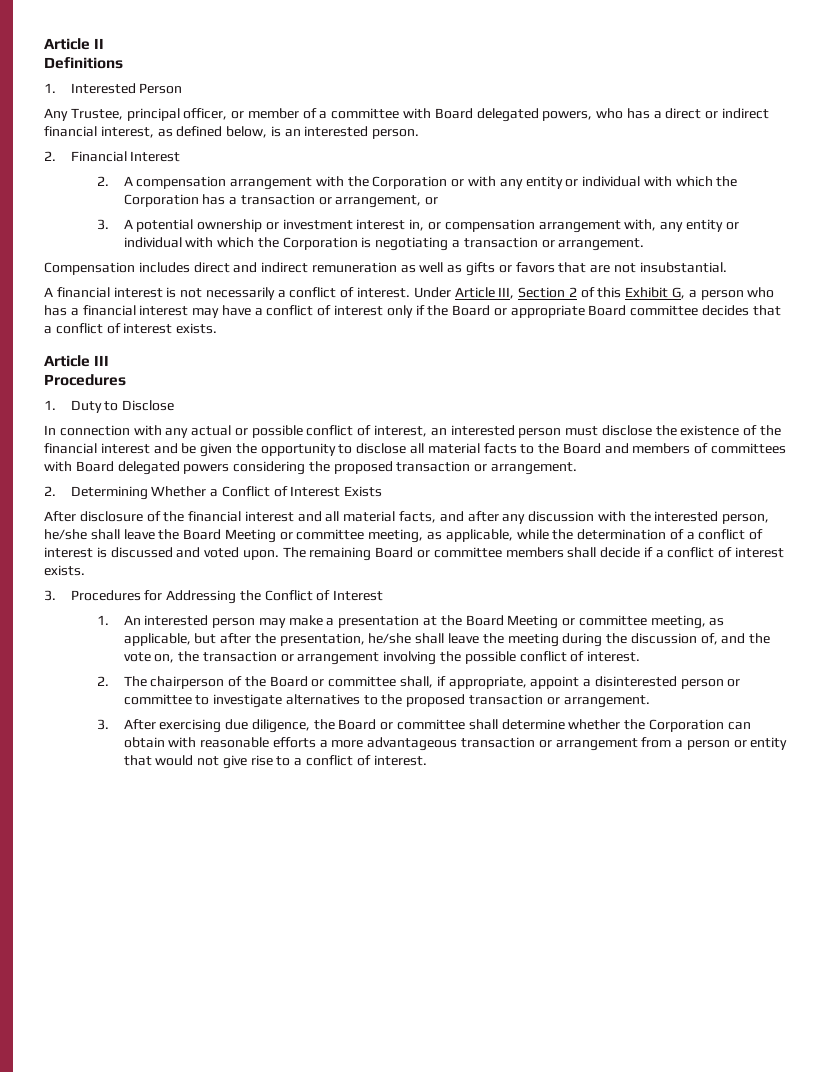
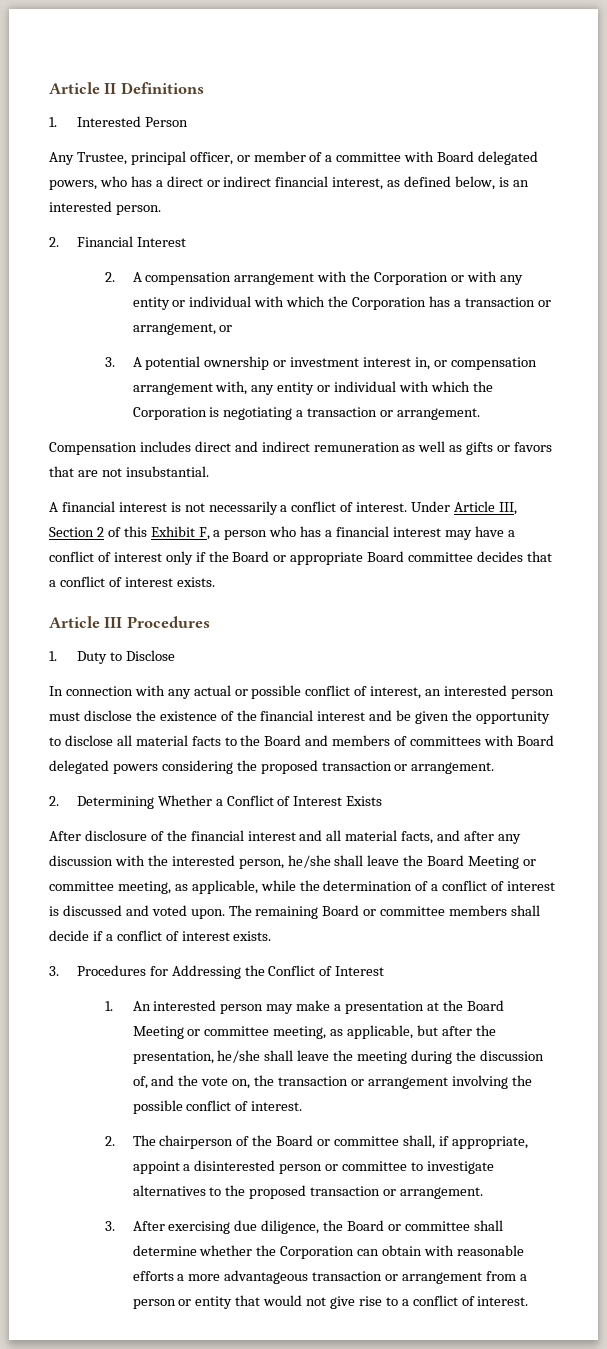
(105, 43) // -> (117, 88) none
[672,287,686,299] G, -> [198,527,210,540] F,
(110, 360) // -> (123, 622) none

